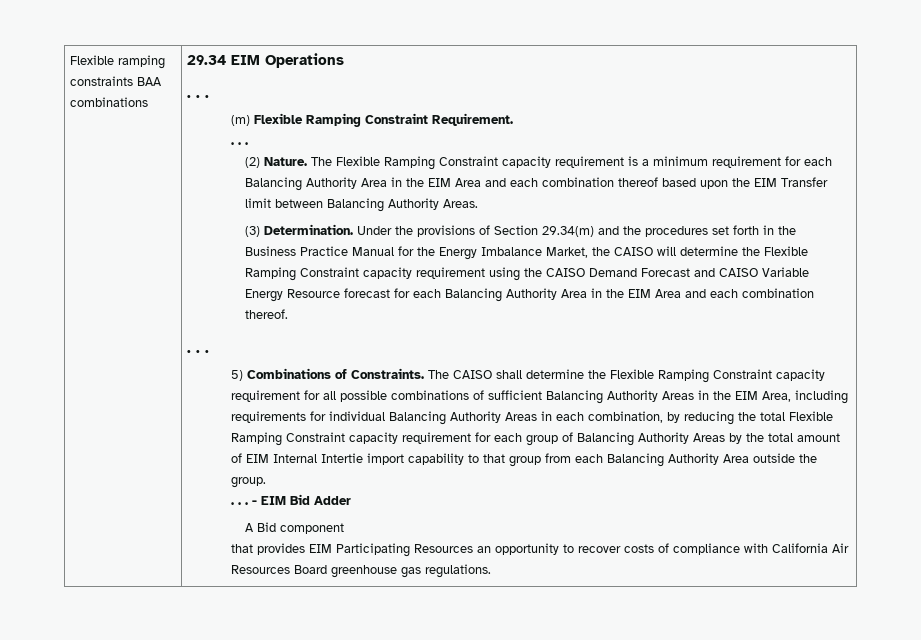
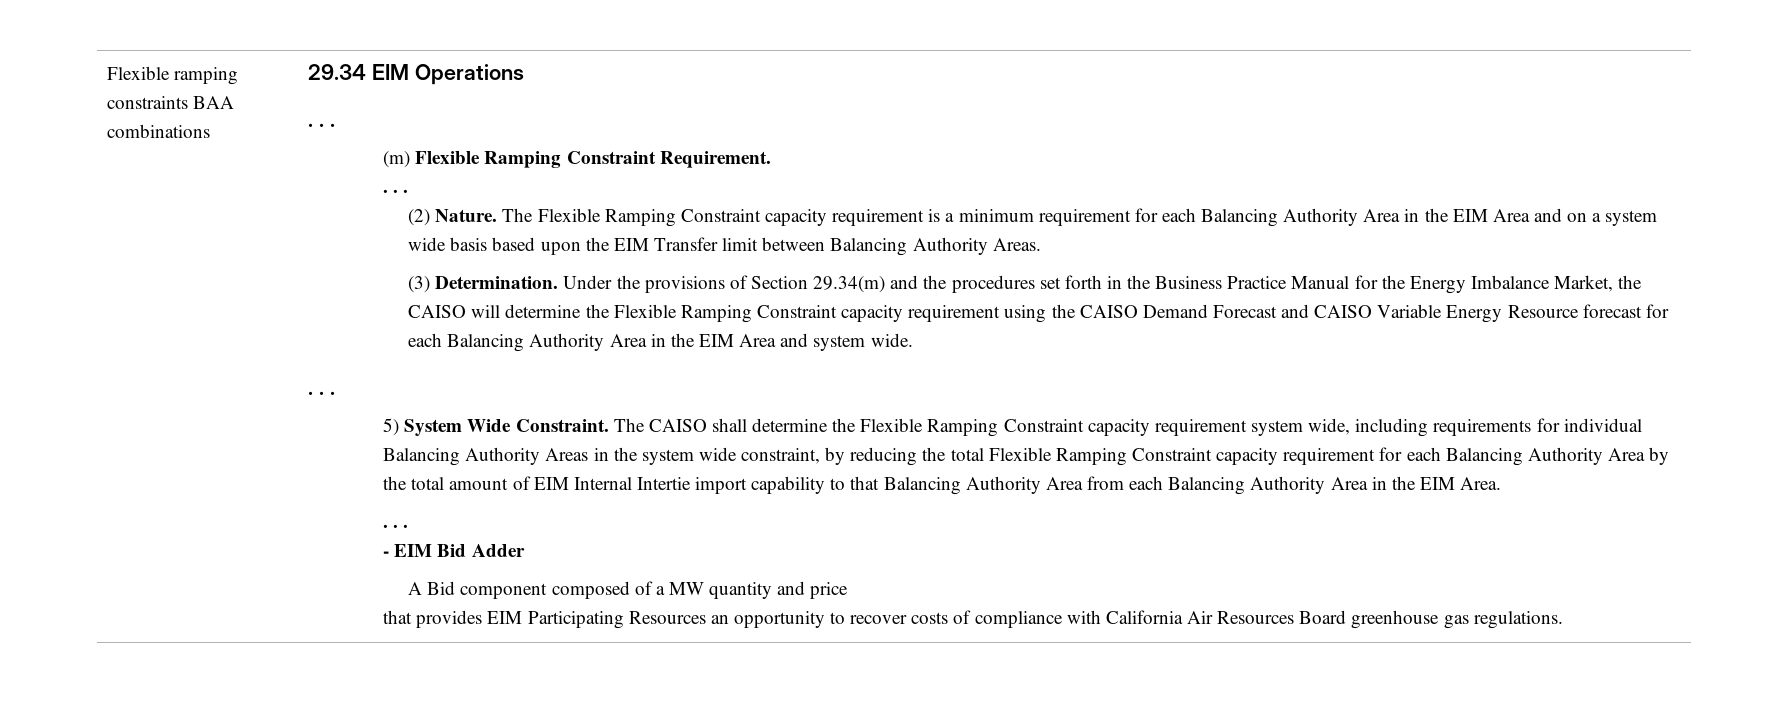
[509,177,658,187] each combination thereof -> [1567,210,1658,226] [408,237,488,251] on a system wide basis
[709,288,814,298] [244,309,288,319] each combination thereof. -> [813,333,913,351] system wide.
[246,368,424,379] Combinations of Constraints. -> [404,419,609,436] System Wide Constraint.
[303,390,791,404] for all possible combinations of sufficient Balancing Authority Areas in the EIM Area, -> [1250,418,1351,436] system wide,
[555,411,663,423] each combination, -> [613,447,821,465] the system wide constraint,
[525,432,725,446] group of Balancing Authority Areas -> [1445,447,1645,466] Balancing Authority Area
[508,456,541,467] group -> [883,476,1083,495] Balancing Authority Area
[752,453,817,463] [230,477,266,488] [230,502,248,505] outside the group. // . . . -> [1371,476,1502,490] [383,524,409,528] in the EIM Area. // . . . //
(344, 528) none -> [551,581,849,599] composed of a MW quantity and price

